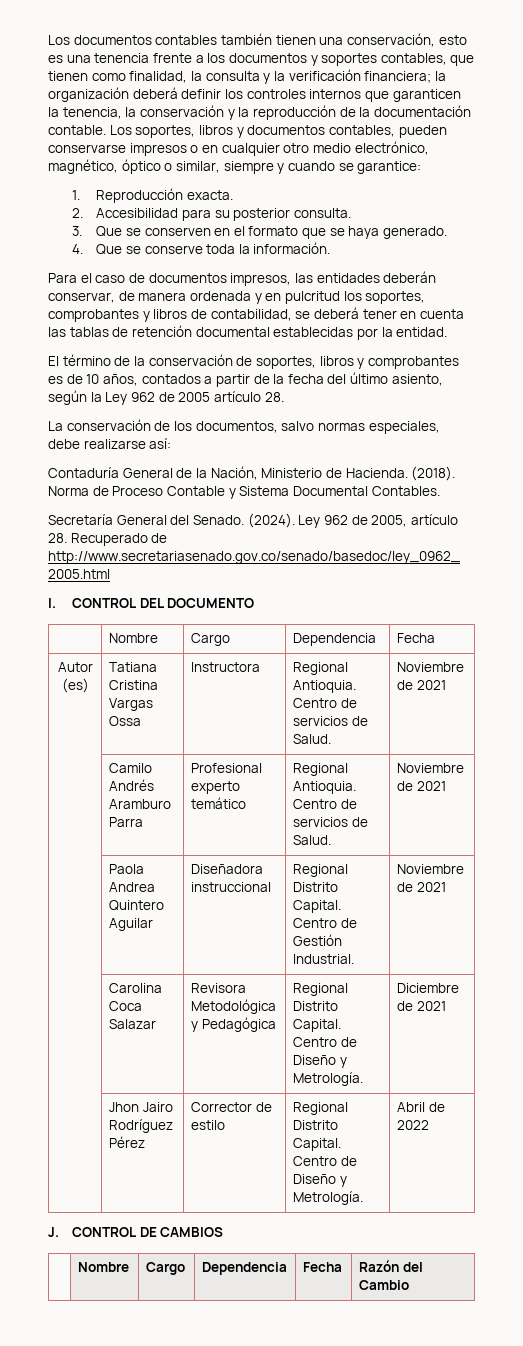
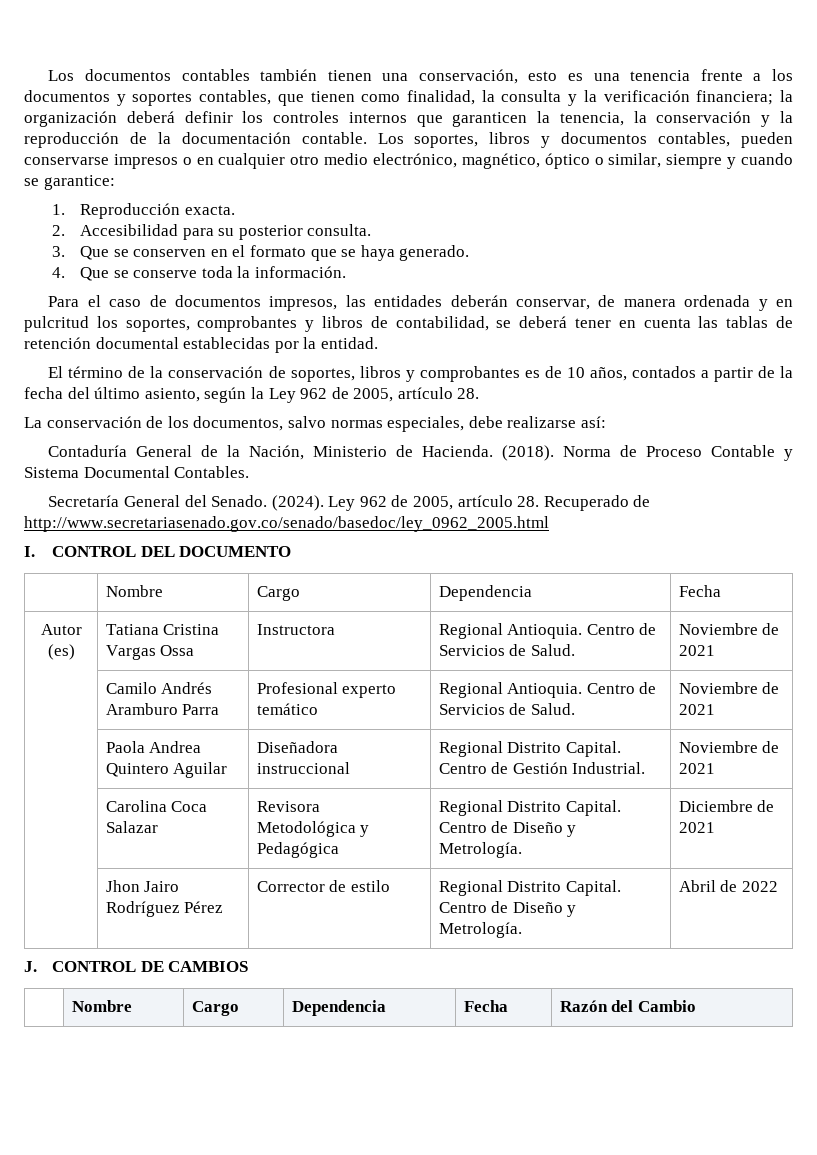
[178,392,211,402] 2005 -> [353,388,394,402] 2005,
[292,716,348,726] servicios -> [438,645,505,656] Servicios
[292,817,348,827] servicios -> [438,704,505,715] Servicios

